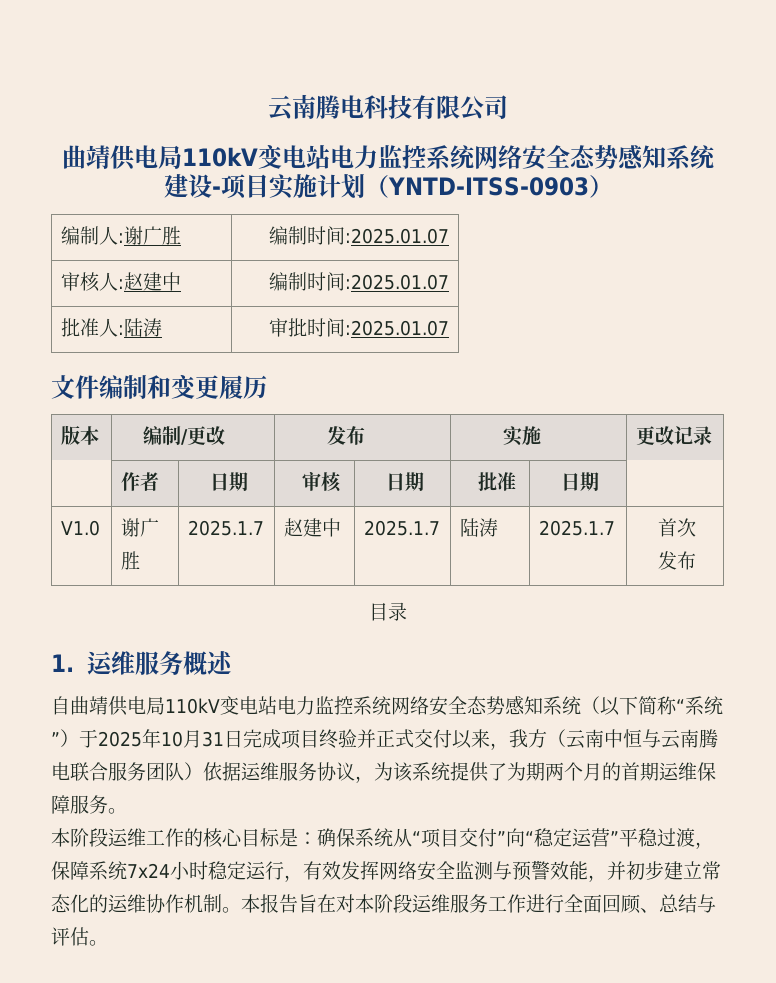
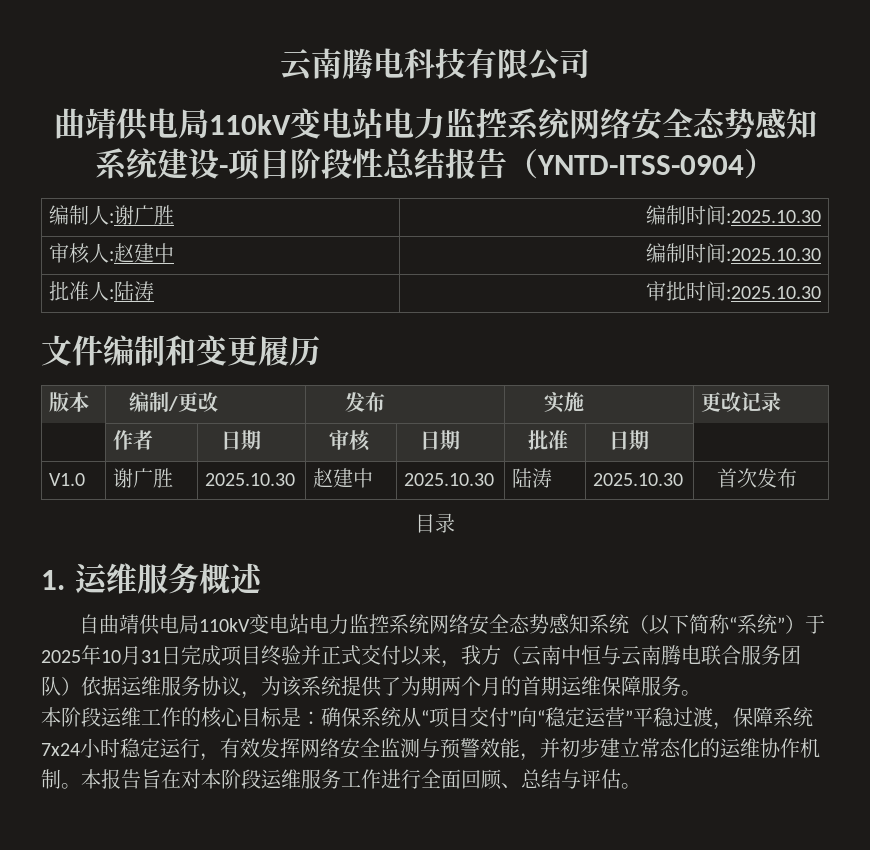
[268,174,589,199] 实施计划（YNTD-ITSS-0903 -> [290,148,744,179] 阶段性总结报告（YNTD-ITSS-0904
[345,228,450,244] :2025.01.07 -> [725,210,821,223] :2025.10.30
[345,274,450,290] :2025.01.07 -> [725,248,821,261] :2025.10.30
[345,320,450,336] :2025.01.07 -> [725,286,821,299] :2025.10.30
[187,520,264,536] [283,518,341,537] [363,520,440,536] [459,518,498,537] [538,520,615,536] 2025.1.7 | 赵建中 | 2025.1.7 | 陆涛 | 2025.1.7 -> [205,473,296,486] [313,468,374,488] [404,473,495,486] [512,468,553,488] [593,473,684,486] 2025.10.30 | 赵建中 | 2025.10.30 | 陆涛 | 2025.10.30

